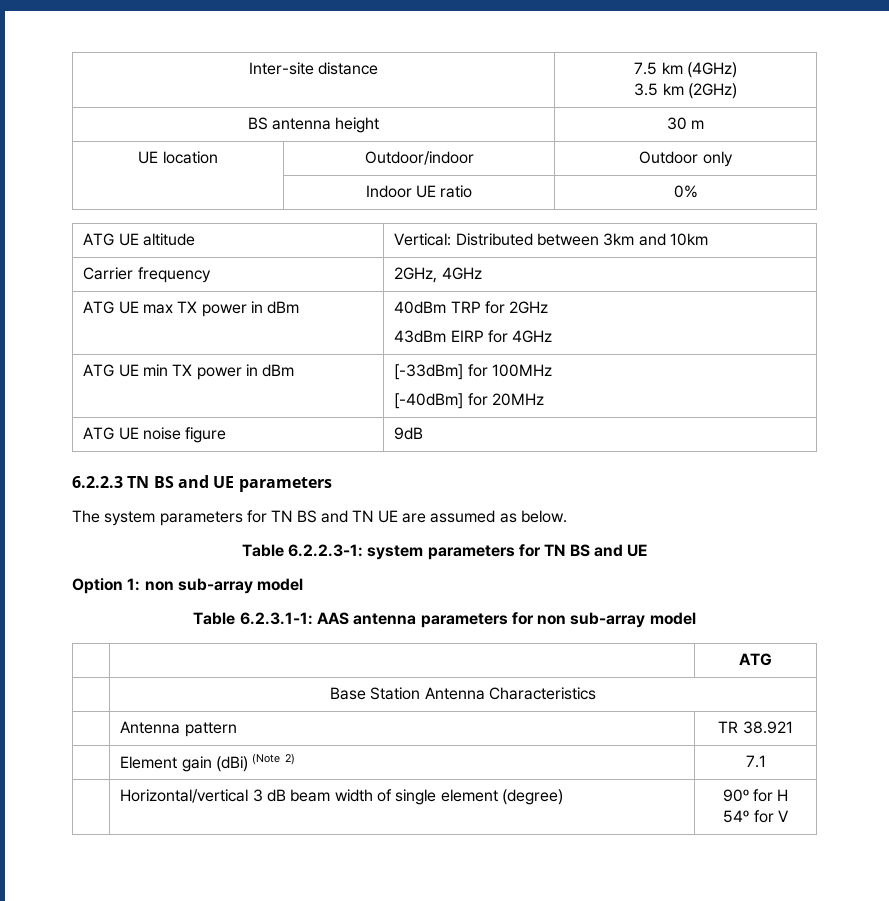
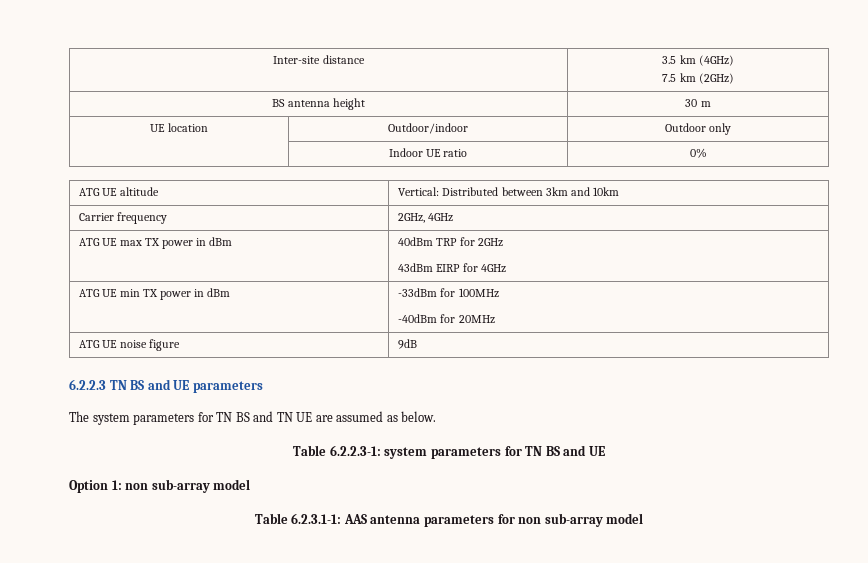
[634,62,658,75] 7.5 -> [662,56,677,64] 3.5
[634,83,659,96] 3.5 -> [662,74,677,82] 7.5
[394,364,464,380] [-33dBm] -> [398,288,438,297] -33dBm
[394,393,464,409] [-40dBm] -> [398,314,438,323] -40dBm
[739,653,772,666] [330,687,596,700] [120,721,237,737] [718,721,793,734] [120,753,295,772] [745,755,766,768] [120,789,563,805] [722,789,789,802] [723,810,789,823] // | | ATG // | Base Station Antenna Characteristics // | Antenna pattern | TR 38.921 // | Element gain (dBi) (Note 2) | 7.1 // | Horizontal/vertical 3 dB beam width of single element (degree) | 90º for H // 54º for V -> (644, 518) none

